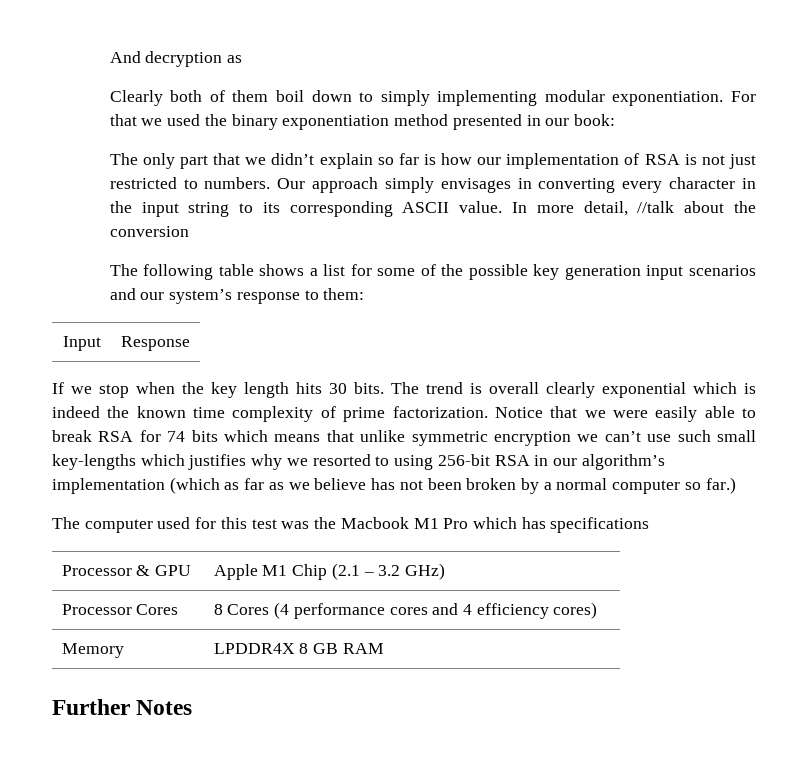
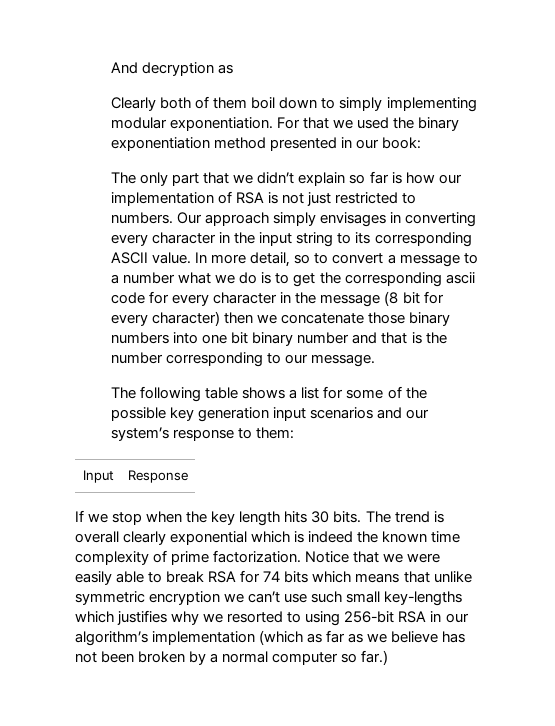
[637,201,757,213] [109,226,189,237] //talk about the conversion -> [294,253,478,267] [111,272,475,287] [111,291,444,307] [111,311,451,326] [111,332,447,346] [111,352,376,367] so to convert a message to a number what we do is to get the corresponding ascii code for every character in the message (8 bit for every character) then we concatenate those binary numbers into one bit binary number and that is the number corresponding to our message.
[52,517,650,533] [61,565,192,576] [213,563,445,580] [61,604,179,615] [213,602,598,619] [61,643,124,658] [213,643,384,654] [52,699,193,715] // The computer used for this test was the Macbook M1 Pro which has specifications // Processor & GPU | Apple M1 Chip (2.1 – 3.2 GHz) // Processor Cores | 8 Cores (4 performance cores and 4 efficiency cores) // Memory | LPDDR4X 8 GB RAM // Further Notes -> (389, 657) none

